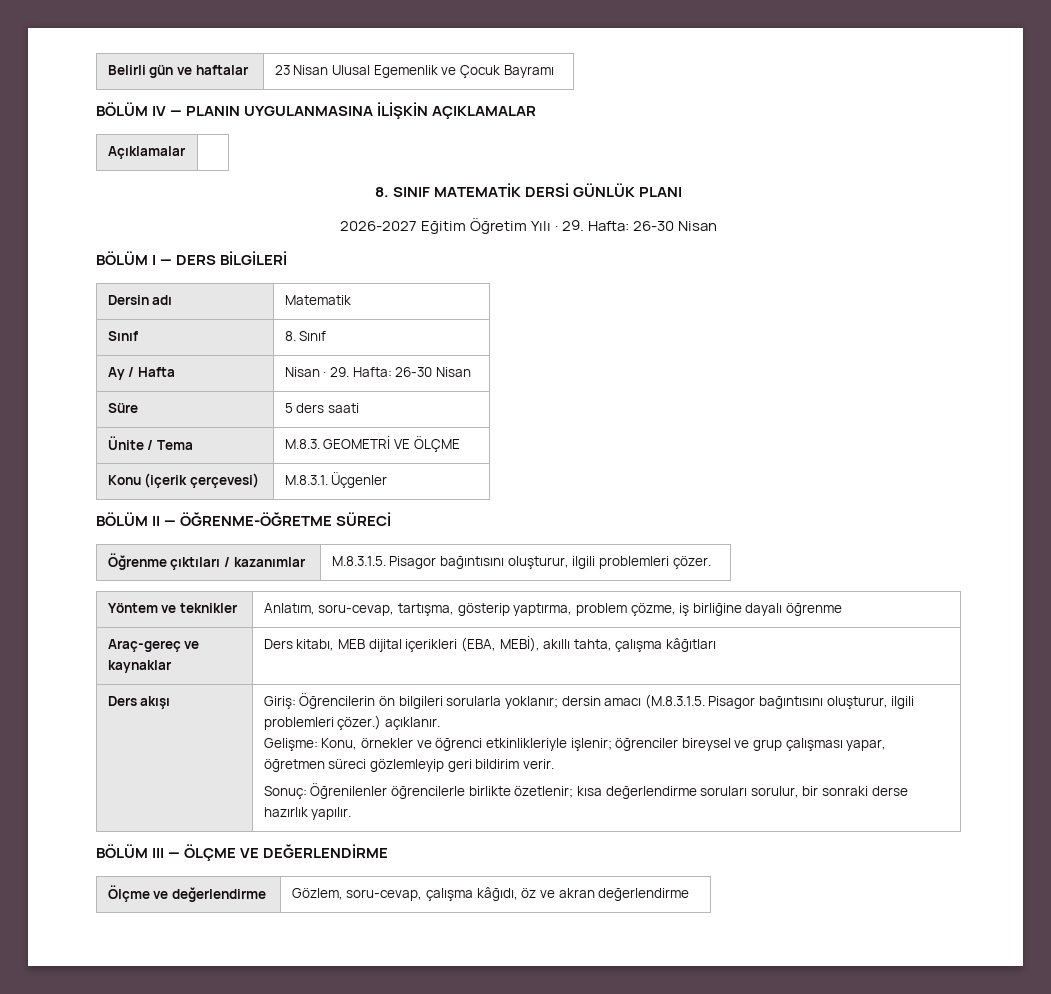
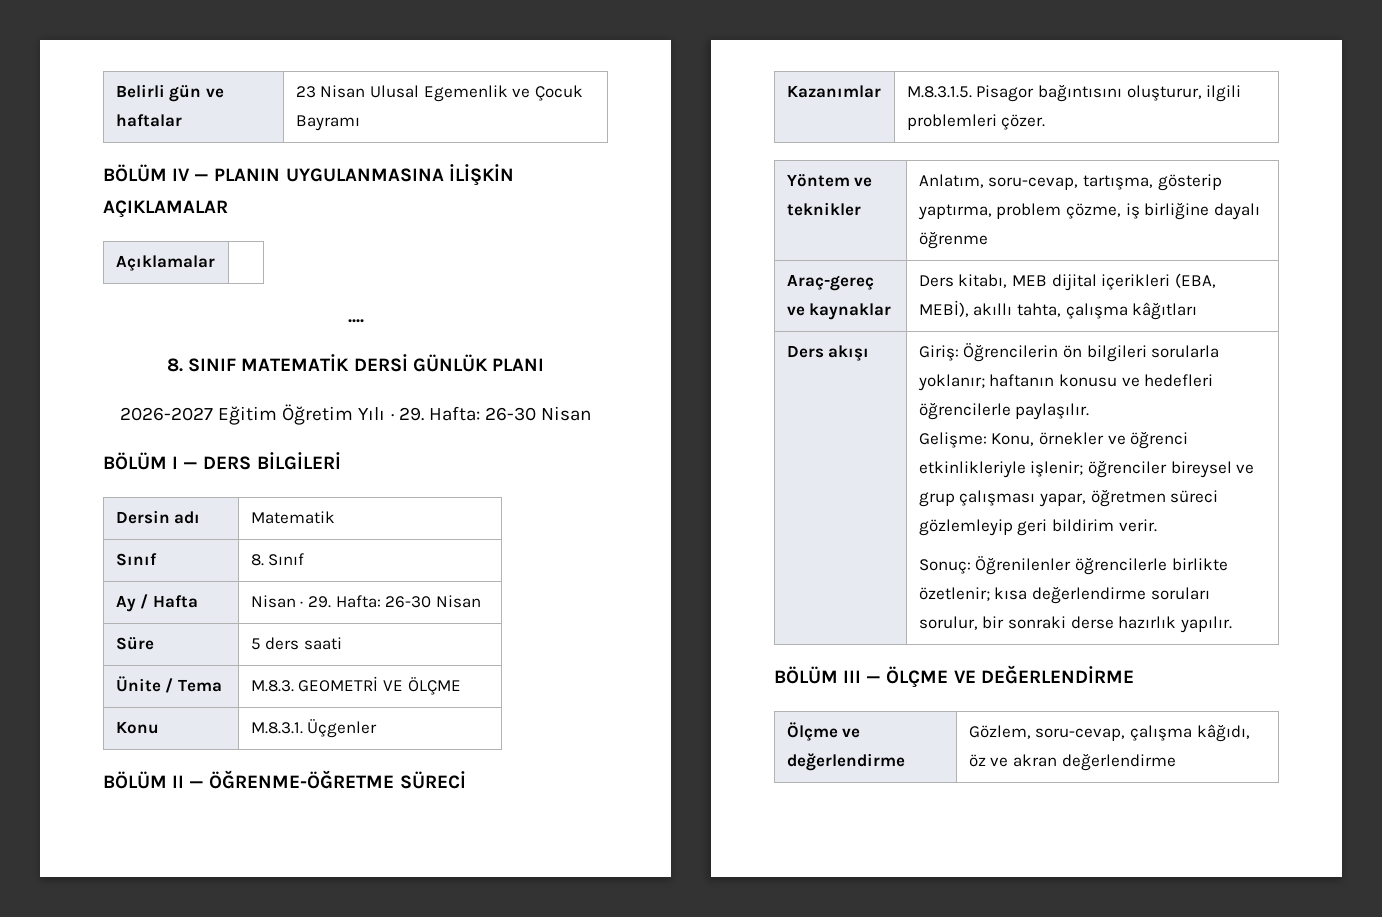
(186, 152) none -> [347,319,364,323] // ....
[144,473,259,488] (içerik çerçevesi) -> (159, 727) none
[107,553,306,570] Öğrenme çıktıları / kazanımlar -> [786,85,881,98] Kazanımlar
[561,694,915,709] [263,715,440,730] dersin amacı (M.8.3.1.5. Pisagor bağıntısını oluşturur, ilgili problemleri çözer.) açıklanır. -> [989,374,1214,387] [918,403,1090,420] haftanın konusu ve hedefleri öğrencilerle paylaşılır.

